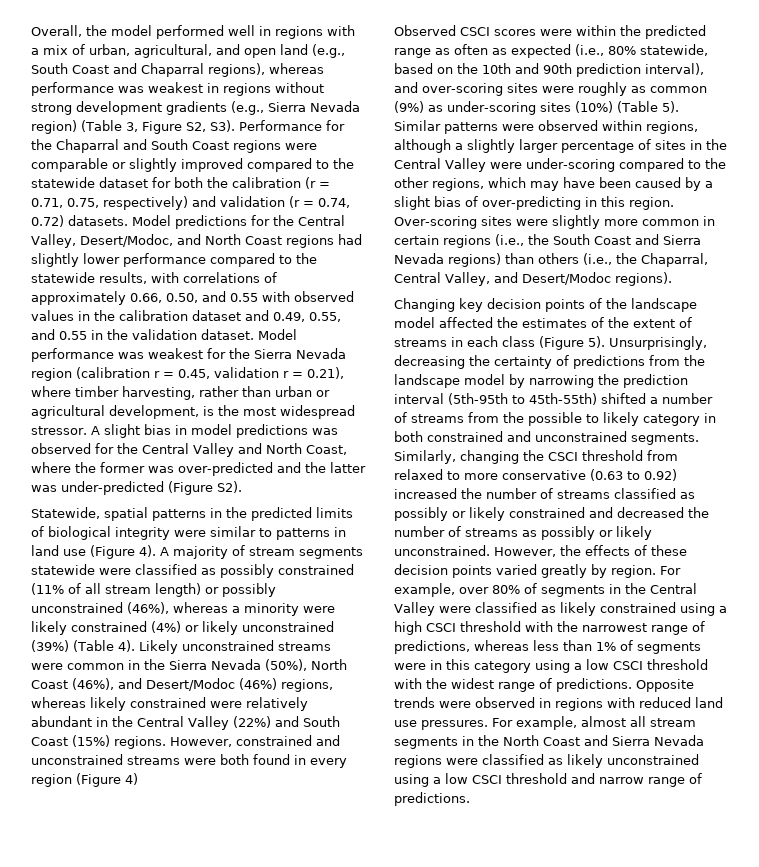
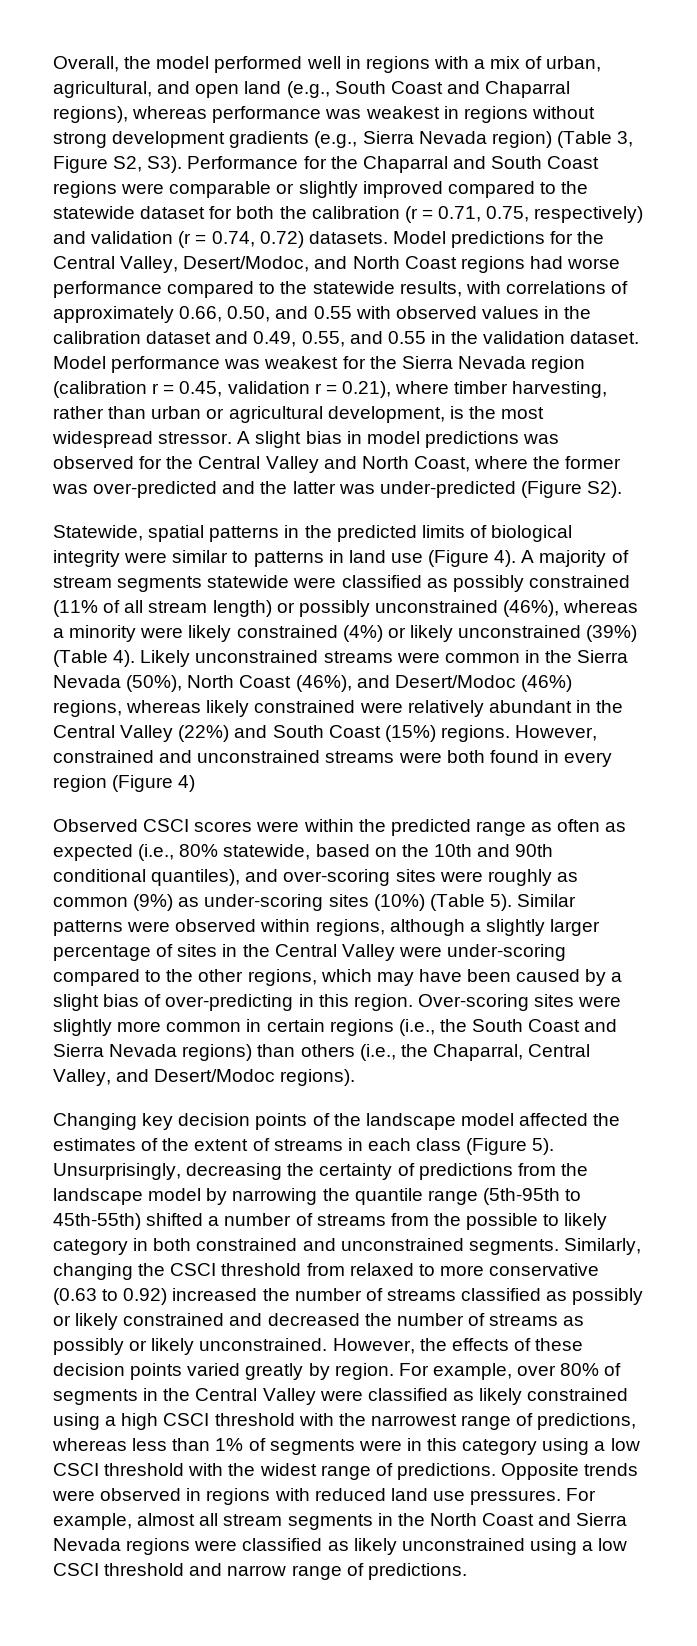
[31,253,120,267] slightly lower -> [567,258,621,269] worse
[576,63,704,77] prediction interval), -> [53,869,241,886] conditional quantiles),
[623,374,688,388] [394,393,444,404] prediction interval -> [354,1188,478,1205] quantile range

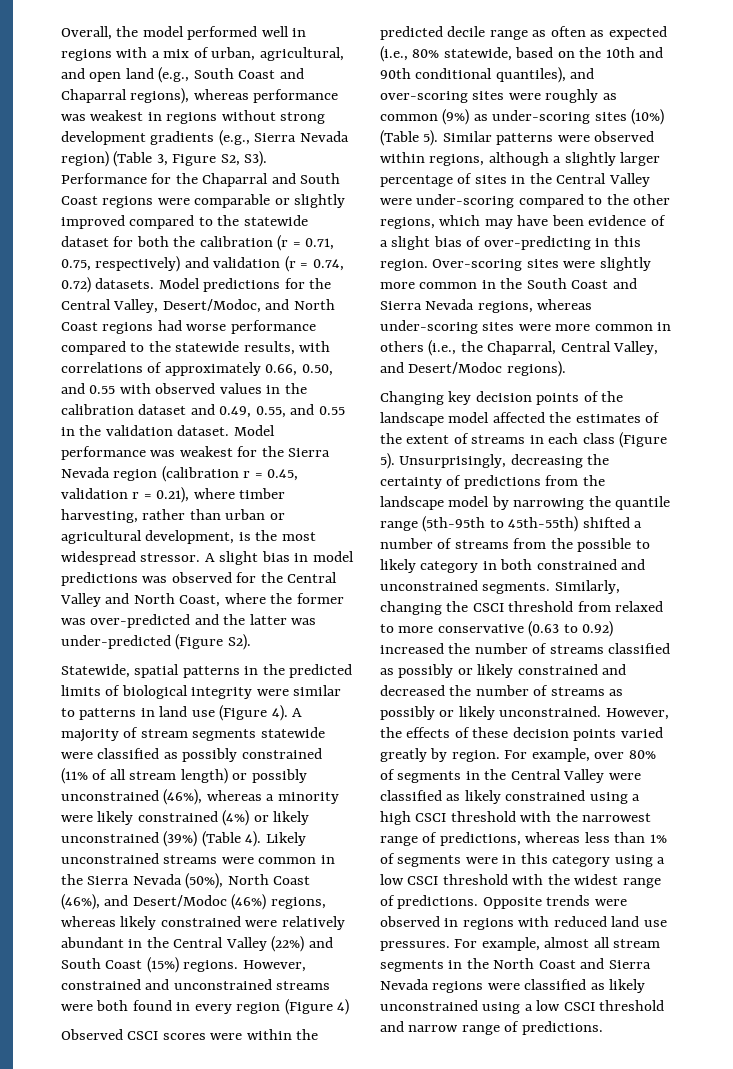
(471, 827) none -> [447,26,486,37] decile
[516,969,607,986] caused by -> [588,215,666,226] evidence of
[266,1019,435,1036] certain regions (i.e., -> (496, 284) none
[182,1044,296,1061] regions) than -> [477,299,593,313] [380,320,672,334] regions, whereas under-scoring sites were more common in

